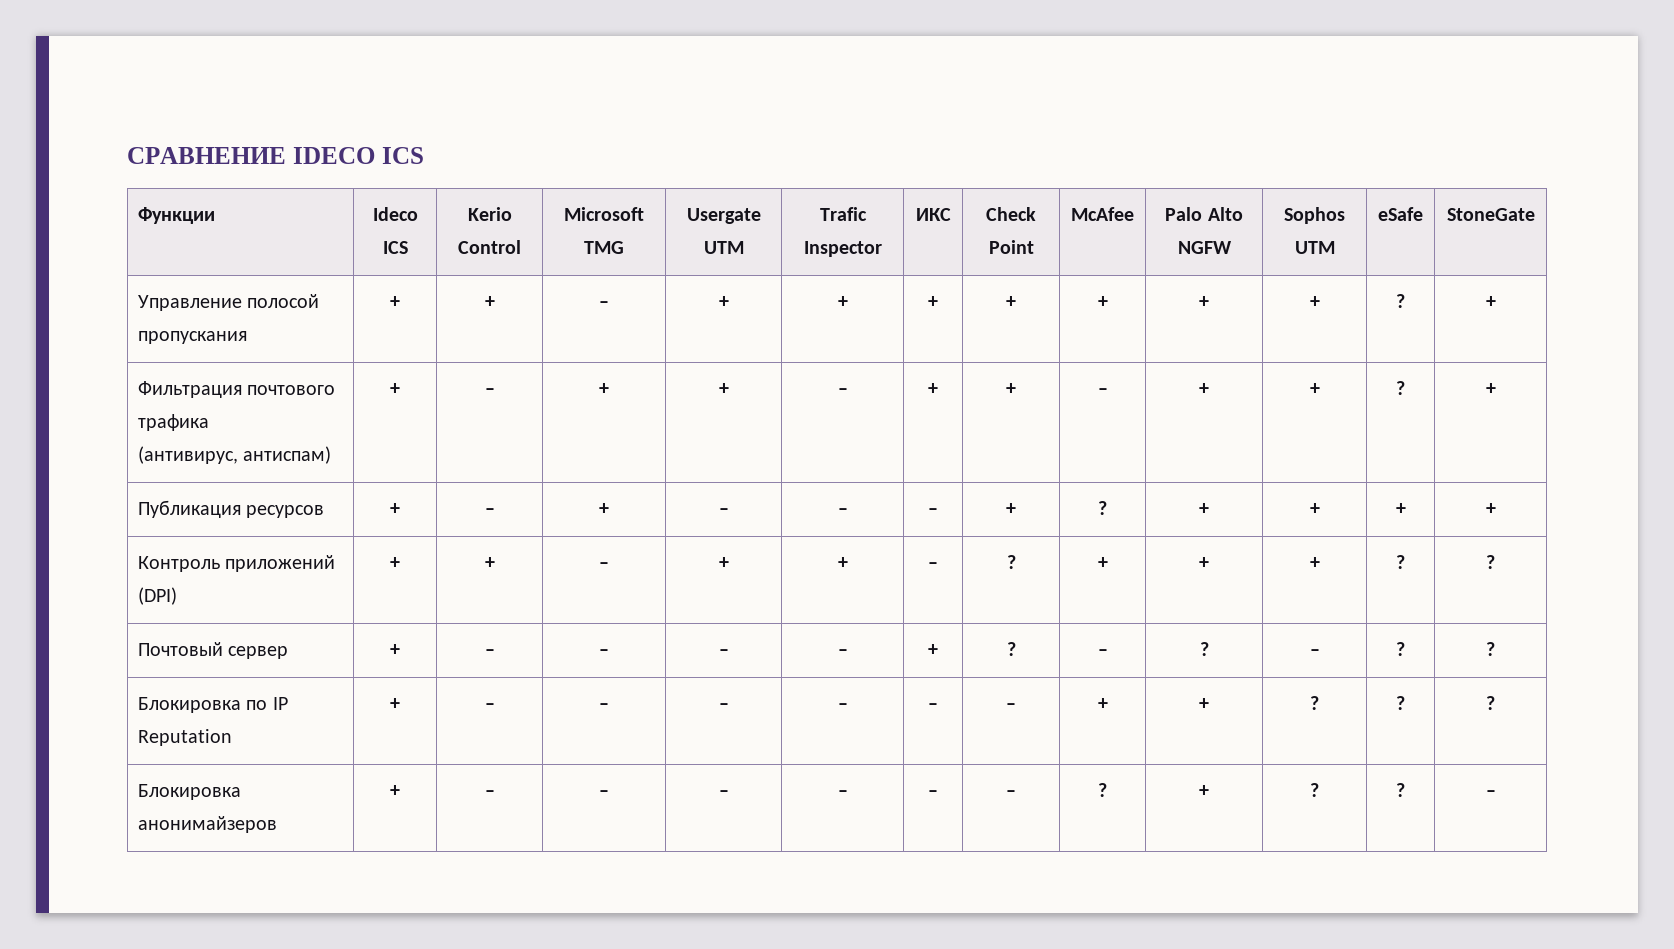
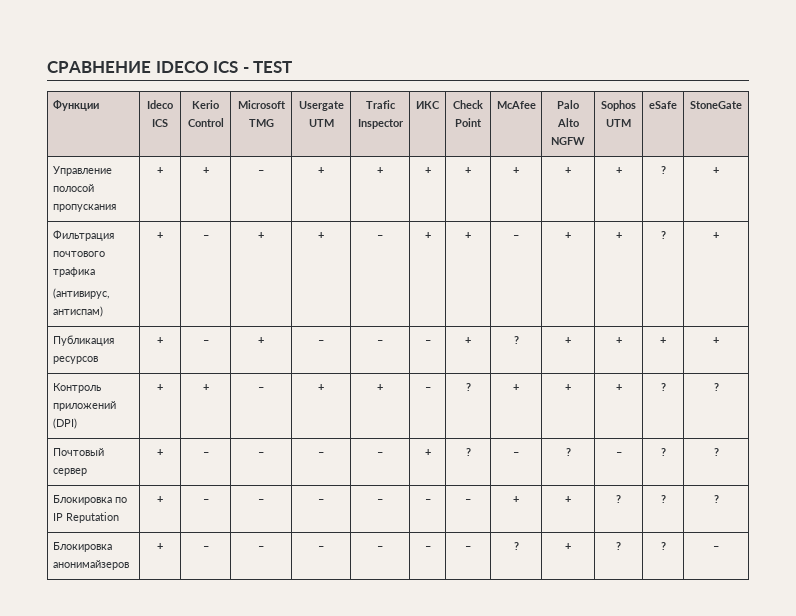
(424, 155) none -> [242,61,293,73] - TEST

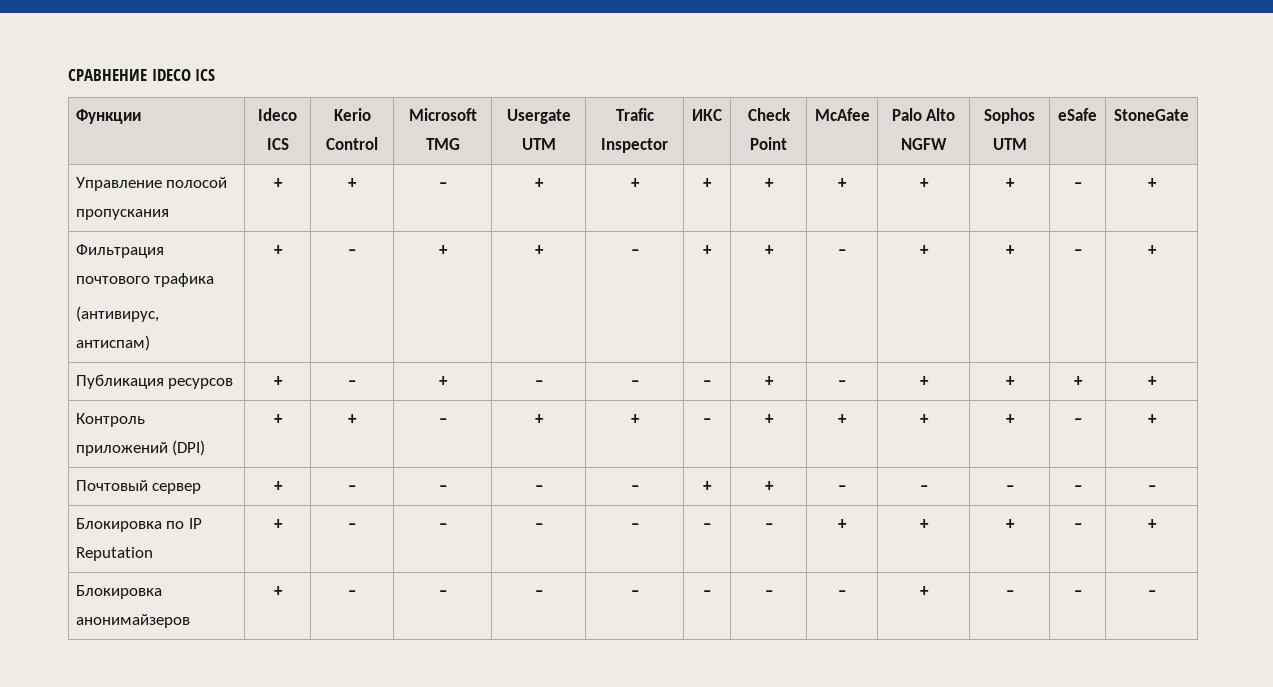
[242,61,293,73] - TEST -> (216, 75) none
[660,166,666,174] ? -> [1073,182,1082,188] –
[660,231,666,239] ? -> [1073,249,1082,255] –
[513,336,519,344] ? -> [838,380,846,386] –
[465,383,471,391] [513,384,519,391] [565,384,571,391] [615,384,622,391] [660,383,666,391] [713,383,719,391] ? | + | + | + | ? | ? -> [764,414,774,424] [838,414,847,424] [919,414,929,424] [1005,414,1015,424] [1073,418,1082,424] [1147,414,1157,424] + | + | + | + | – | +
[465,448,471,456] [513,452,519,456] [565,448,571,456] [615,452,622,456] [660,448,666,456] [713,448,719,456] ? | – | ? | – | ? | ? -> [764,481,774,491] [838,485,846,491] [919,485,928,491] [1005,485,1014,491] [1073,485,1082,491] [1147,485,1156,491] + | – | – | – | – | –
[616,495,621,503] [660,495,666,503] [713,495,719,503] ? | ? | ? -> [1005,519,1015,529] [1073,523,1082,529] [1147,519,1157,529] + | – | +
[513,542,519,550] [565,543,571,550] [616,542,621,550] [660,542,666,550] [713,546,719,550] ? | + | ? | ? | – -> [838,590,846,596] [919,586,929,596] [1005,590,1014,596] [1073,590,1082,596] [1147,590,1156,596] – | + | – | – | –

